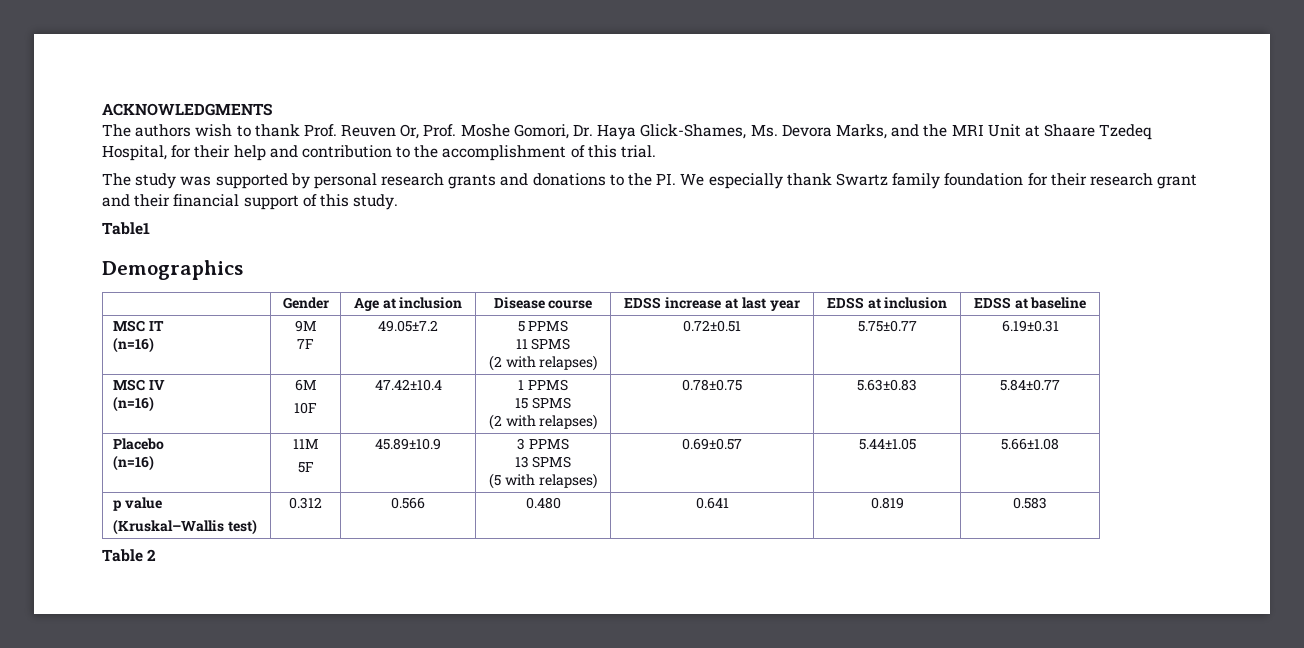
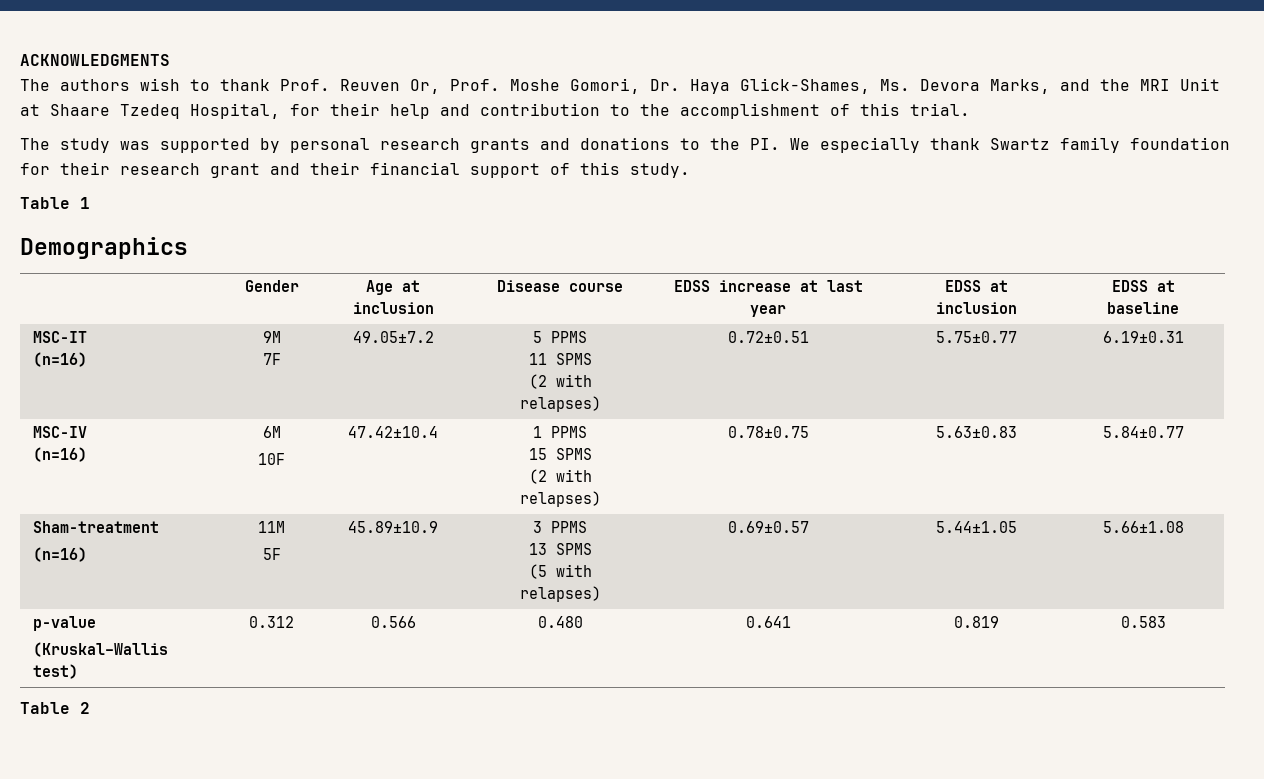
[102,222,150,235] Table1 -> [20,197,90,209] Table 1
[113,320,165,332] MSC IT -> [32,331,87,343] MSC-IT
[113,379,166,391] MSC IV -> [32,426,87,438] MSC-IV
[113,438,165,450] Placebo -> [32,521,159,533] Sham-treatment
[113,497,163,511] p value -> [32,616,96,631] p-value

